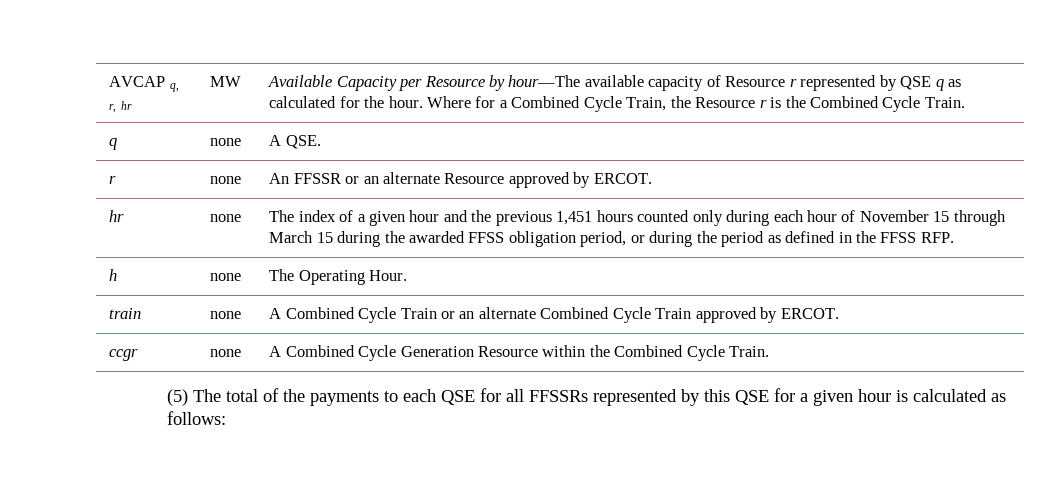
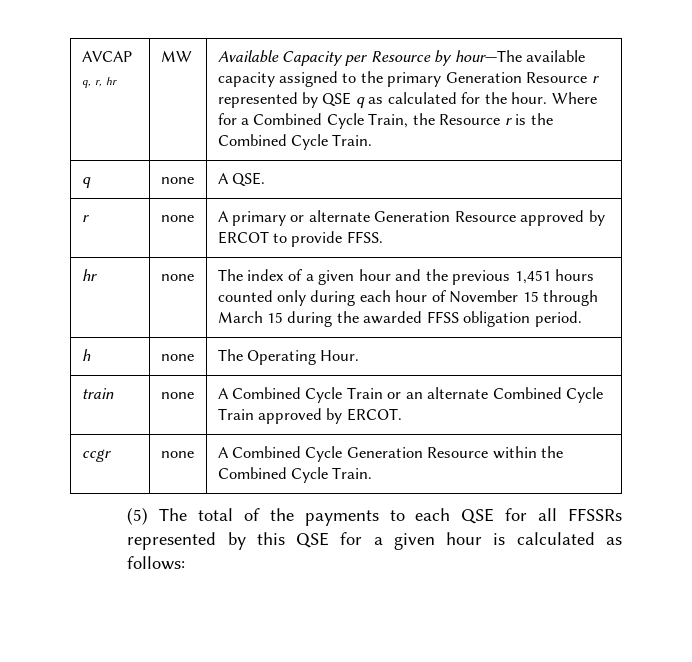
[706,75,721,87] of -> [278,71,522,87] assigned to the primary Generation
[269,172,652,188] An FFSSR or an alternate Resource approved by ERCOT. -> [217,210,605,226] [217,231,383,247] A primary or alternate Generation Resource approved by ERCOT to provide FFSS.
[580,231,954,247] period, or during the period as defined in the FFSS RFP. -> [534,311,582,327] period.

